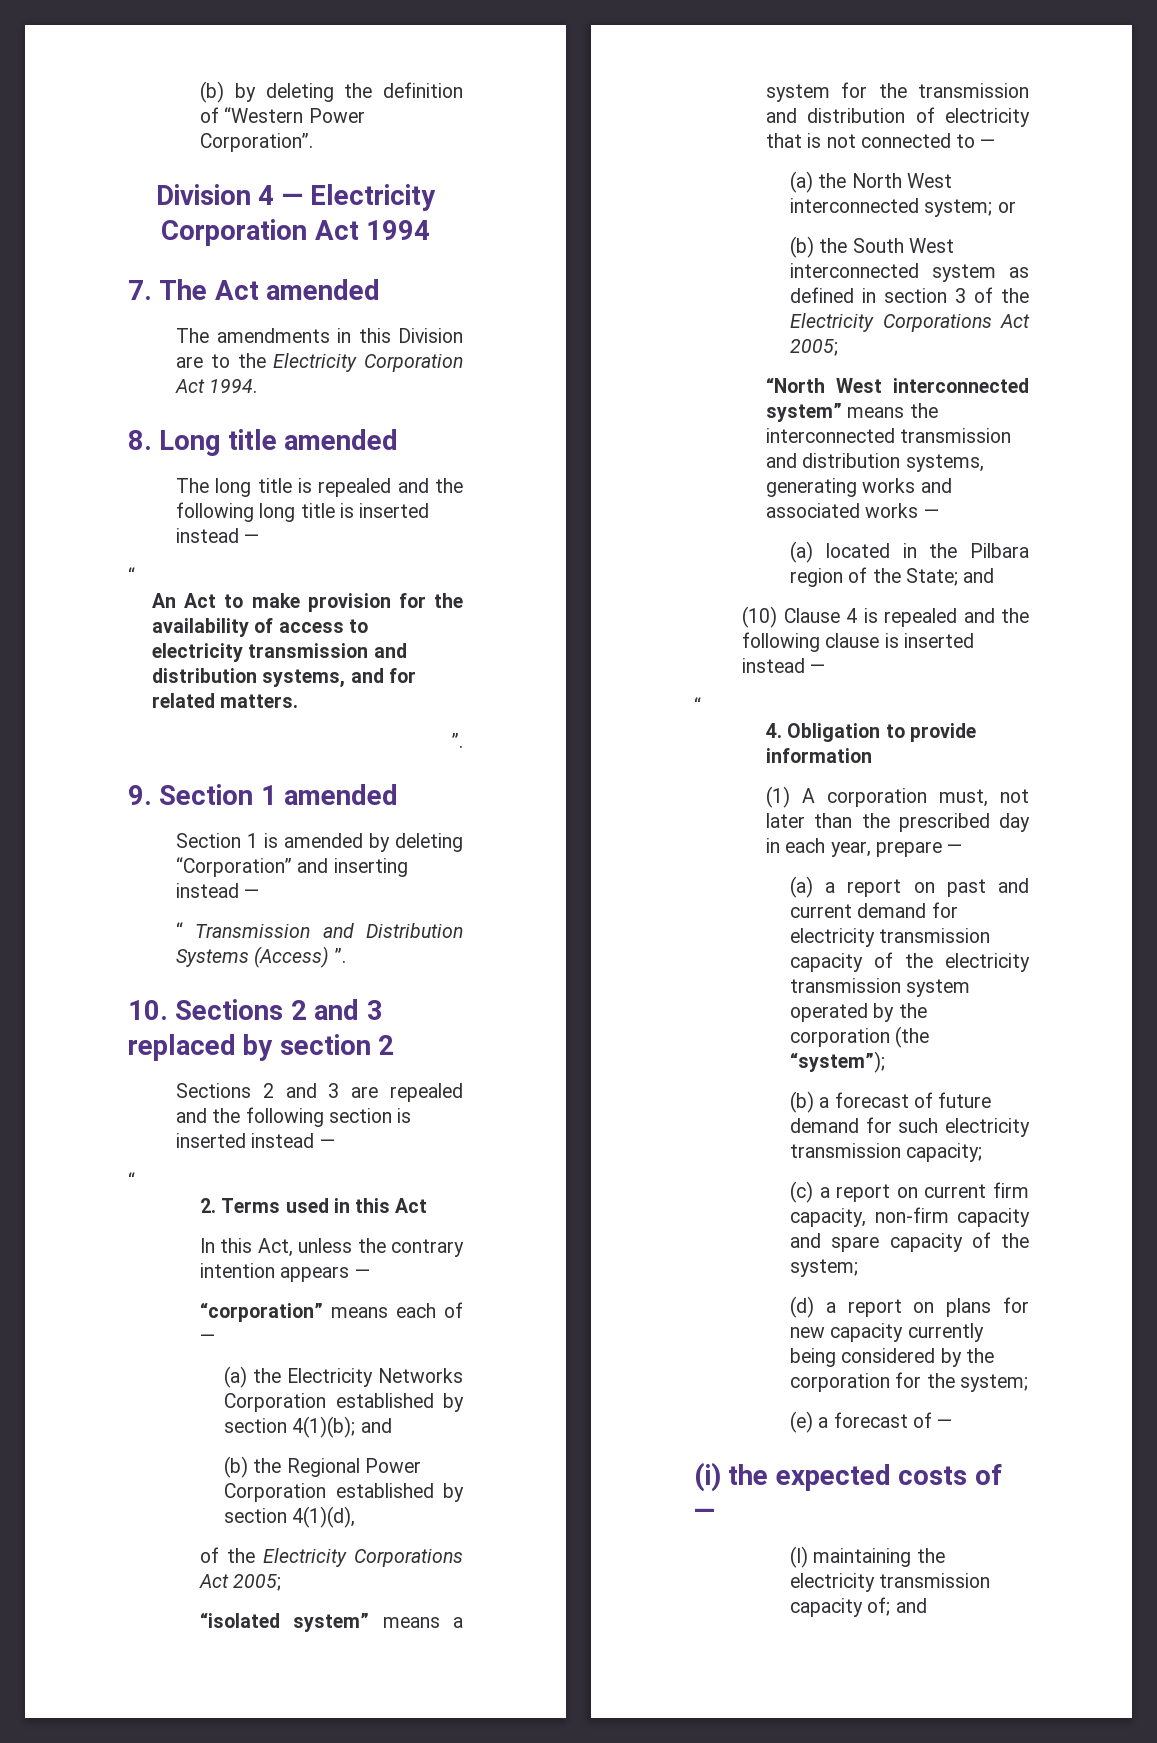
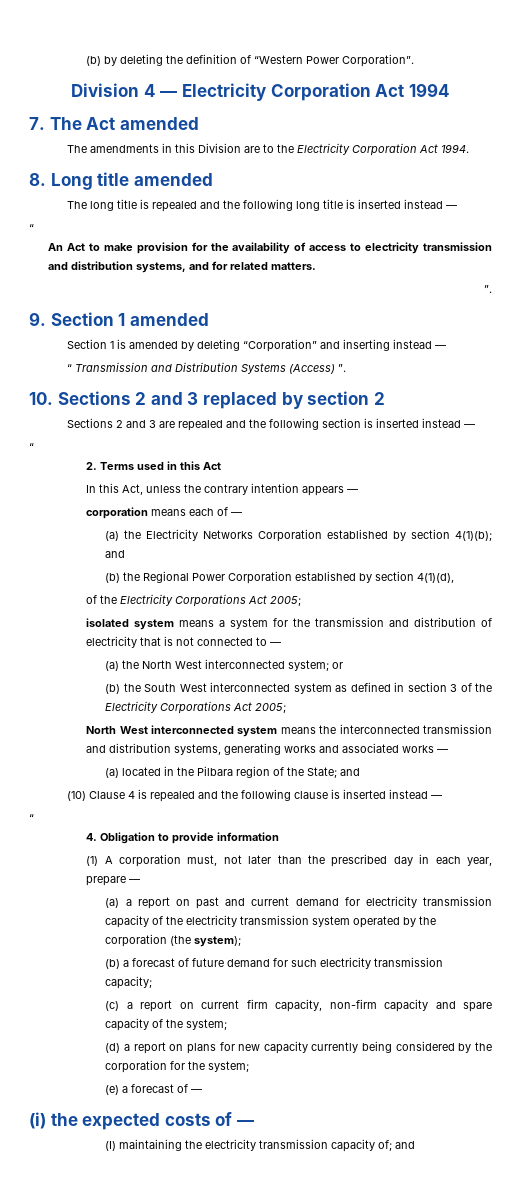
[200,1302,324,1322] “corporation” -> [86,507,149,519] corporation
[200,1612,370,1632] “isolated system” -> [86,618,175,630] isolated system
[766,377,1029,393] [766,403,843,422] “North West interconnected system” -> [86,725,278,737] North West interconnected system
[790,1051,886,1073] “system”); -> [194,936,242,947] system);

